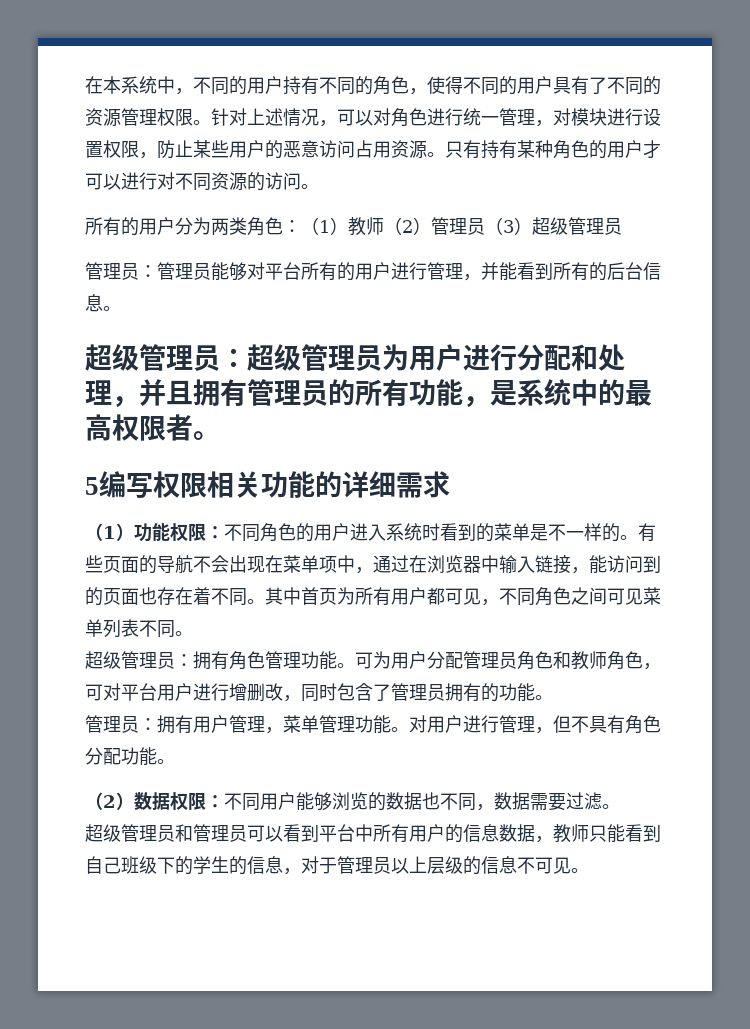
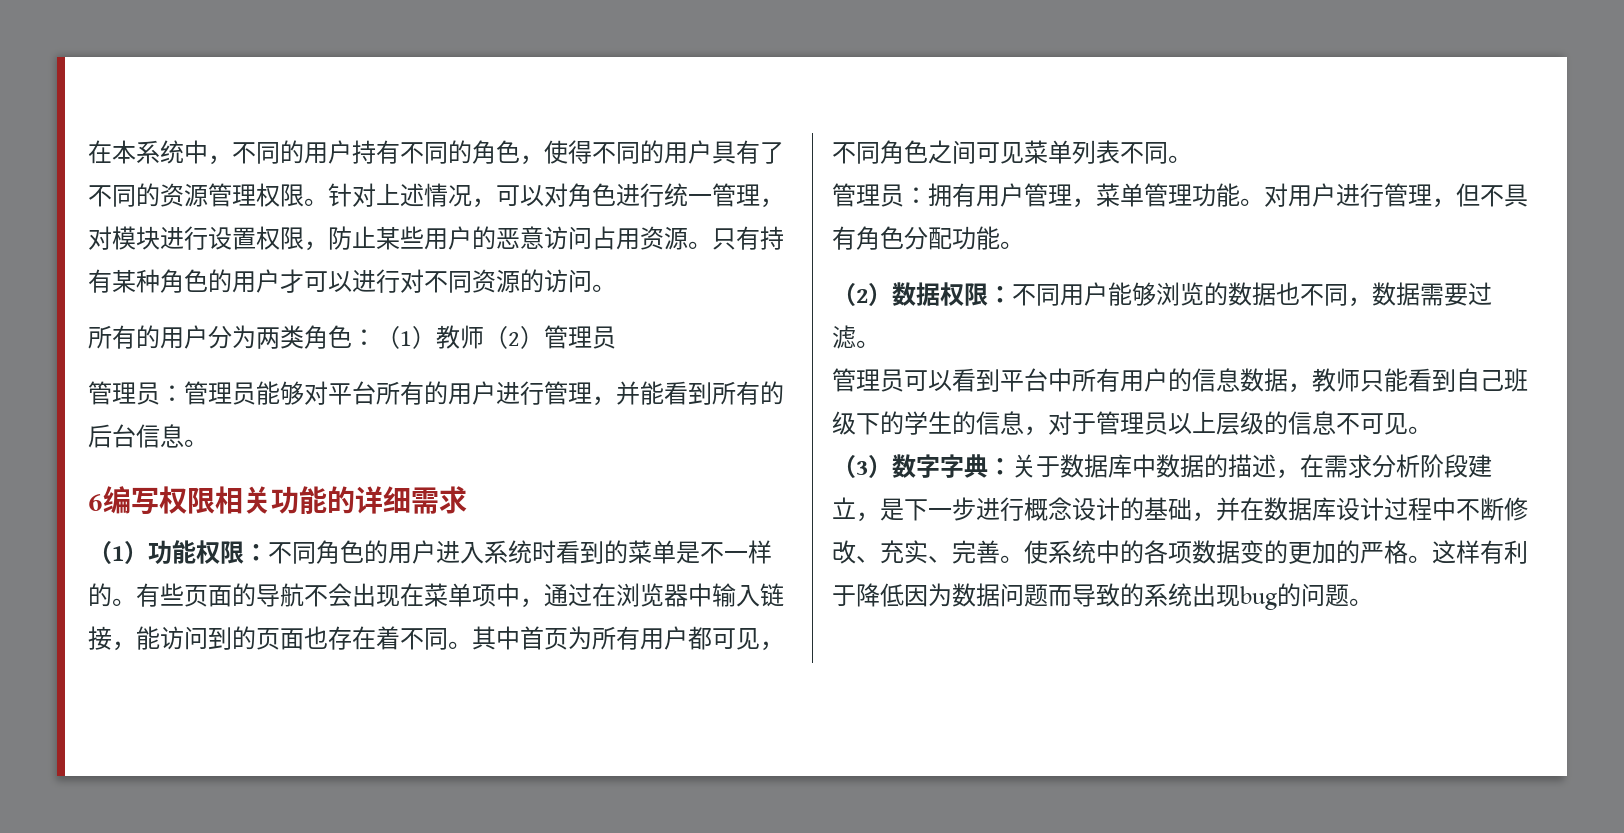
[485,217,622,235] （3）超级管理员 -> (616, 337) none
[85,344,625,371] [85,379,652,407] [85,414,220,441] [85,477,99,495] 超级管理员：超级管理员为用户进行分配和处理，并且拥有管理员的所有功能，是系统中的最高权限者。 // 5 -> [88,494,103,511] 6
[85,651,661,670] [85,683,553,702] // 超级管理员：拥有角色管理功能。可为用户分配管理员角色和教师角色，可对平台用户进行增删改，同时包含了管理员拥有的功能。 -> (1192, 159) none
[85,824,193,842] 超级管理员和 -> (880, 344) none
(589, 870) none -> [832,454,1492,479] [832,497,1528,522] [832,540,1528,564] [832,583,1373,610] // （3）数字字典：关于数据库中数据的描述，在需求分析阶段建立，是下一步进行概念设计的基础，并在数据库设计过程中不断修改、充实、完善。使系统中的各项数据变的更加的严格。这样有利于降低因为数据问题而导致的系统出现bug的问题。

